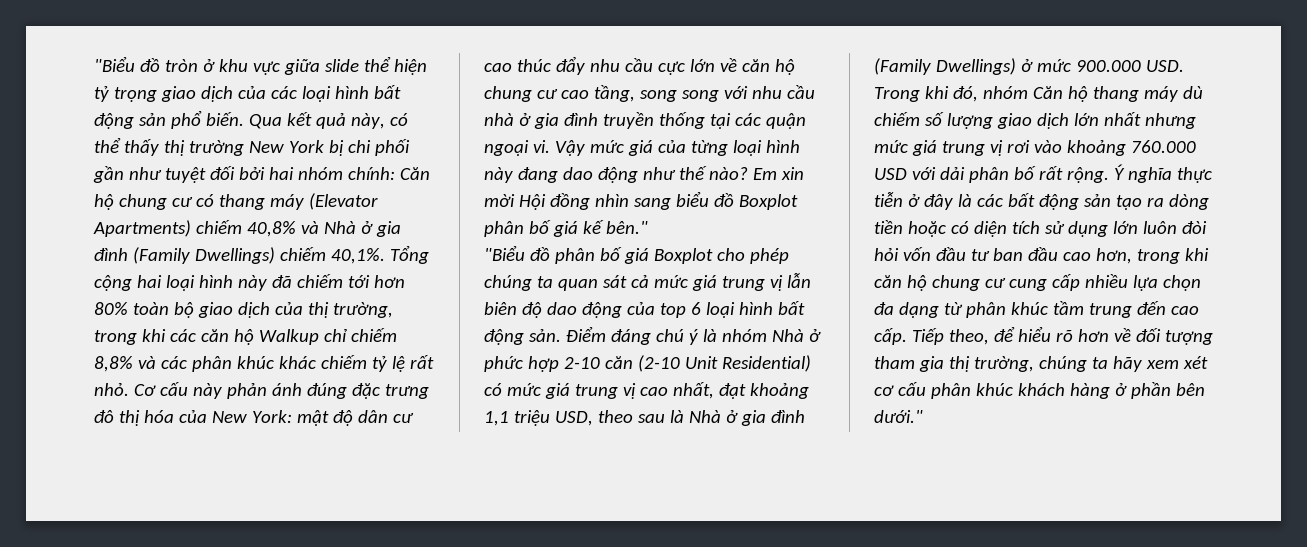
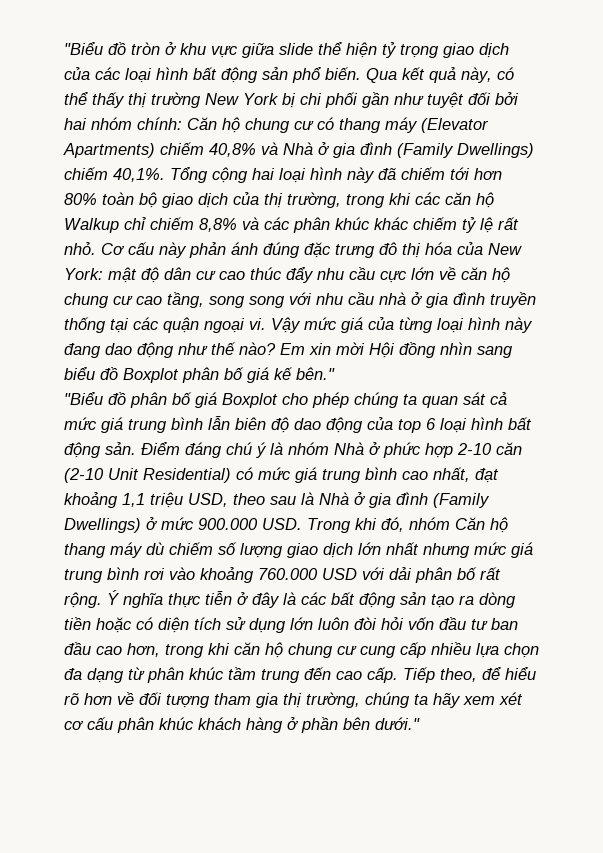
[769,275,783,291] vị -> [171,417,203,430] bình
[622,383,636,399] vị -> [365,467,397,480] bình
[989,140,1003,156] vị -> [107,567,139,580] bình

